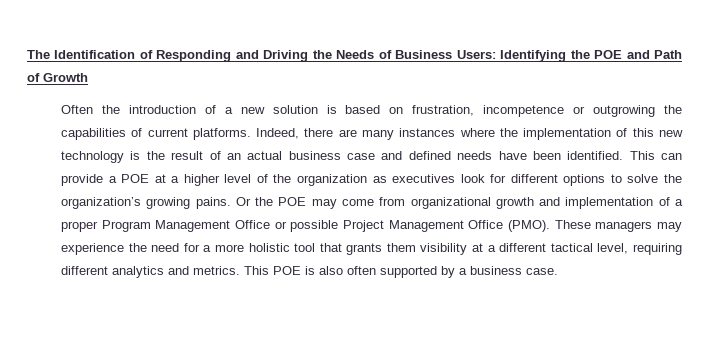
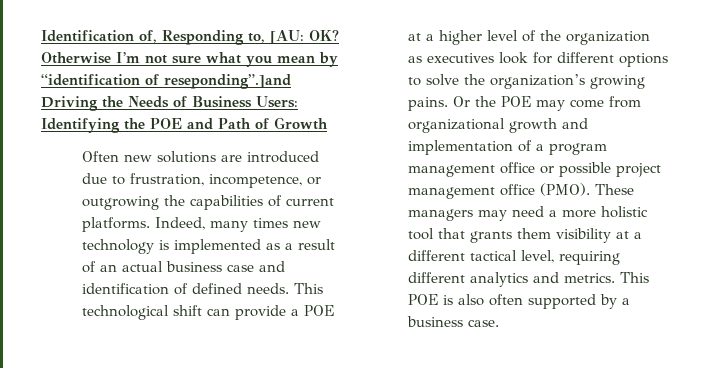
[27,50,259,62] The Identification of Responding and -> [41,30,339,45] [41,52,338,67] [41,74,291,89] Identification of, Responding to, [AU: OK? Otherwise I’m not sure what you mean by “identification of reseponding”.]and
[101,105,565,117] the introduction of a new solution is based on frustration, incompetence -> [123,151,319,163] [81,173,302,188] new solutions are introduced due to frustration, incompetence,
[304,128,683,140] [61,151,165,163] there are many instances where the implementation of this new technology is the -> [209,218,321,232] [81,239,293,254] many times new technology is implemented as a
[408,151,655,160] defined needs have been identified. This -> [81,283,323,295] [81,305,202,320] identification of defined needs. This technological shift
[61,220,682,232] [61,243,200,255] proper Program Management Office or possible Project Management Office (PMO). These managers may experience the need for -> [548,143,607,155] [407,162,661,177] [407,183,634,199] [407,206,544,221] program management office or possible project management office (PMO). These managers may need

